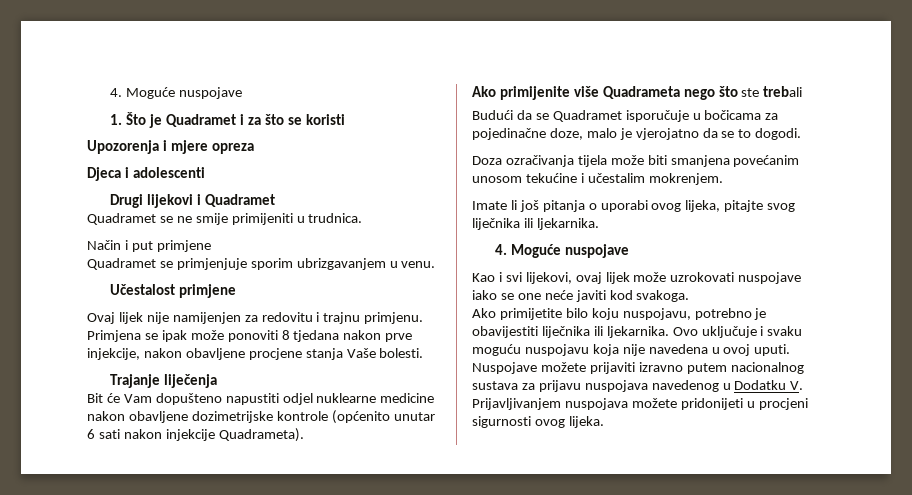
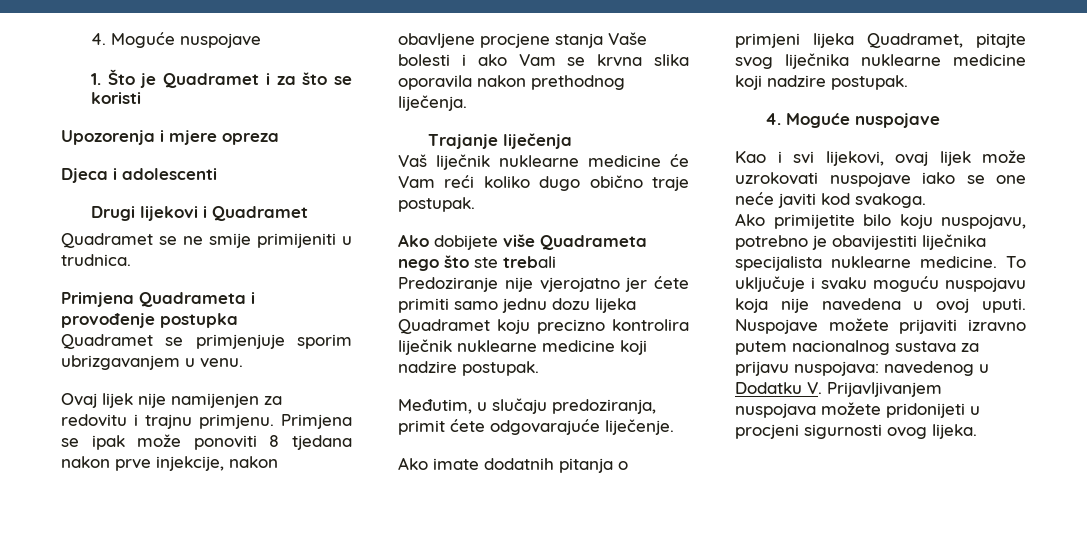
[87,240,211,252] Način i put primjene -> [61,292,255,307] [61,313,238,328] Primjena Quadrameta i provođenje postupka
[110,284,237,298] // Učestalost primjene -> (243, 363) none
[379,348,424,358] [110,374,218,388] [87,393,435,405] [87,410,435,424] [87,428,304,442] [472,86,570,100] bolesti. // Trajanje liječenja // Bit će Vam dopušteno napustiti odjel nuklearne medicine nakon obavljene dozimetrijske kontrole (općenito unutar 6 sati nakon injekcije Quadrameta). // Ako primijenite -> [398,54,689,67] [398,75,625,90] [398,95,467,111] [428,133,573,149] [398,154,689,170] [398,175,689,191] [398,197,475,212] [398,234,498,250] bolesti i ako Vam se krvna slika oporavila nakon prethodnog liječenja. // Trajanje liječenja // Vaš liječnik nuklearne medicine će Vam reći koliko dugo obično traje postupak. // Ako dobijete
[472,110,779,122] [472,128,802,140] [472,155,800,167] [472,173,723,185] [472,200,796,212] [472,218,599,230] Budući da se Quadramet isporučuje u bočicama za pojedinačne doze, malo je vjerojatno da se to dogodi. // Doza ozračivanja tijela može biti smanjena povećanim unosom tekućine i učestalim mokrenjem. // Imate li još pitanja o uporabi ovog lijeka, pitajte svog liječnika ili ljekarnika. -> [398,276,689,292] [398,298,636,313] [398,319,689,334] [398,339,647,355] [398,361,539,376] [398,398,656,414] [398,419,674,435] [398,457,628,473] [735,33,1026,48] [735,53,1026,69] [735,75,908,90] Predoziranje nije vjerojatno jer ćete primiti samo jednu dozu lijeka Quadramet koju precizno kontrolira liječnik nuklearne medicine koji nadzire postupak. // Međutim, u slučaju predoziranja, primit ćete odgovarajuće liječenje. // Ako imate dodatnih pitanja o primjeni lijeka Quadramet, pitajte svog liječnika nuklearne medicine koji nadzire postupak.
[593,326,698,338] ili ljekarnika. Ovo -> [735,256,1026,271] specijalista nuklearne medicine. To
[584,380,648,392] nuspojava -> [794,361,879,376] nuspojava:

